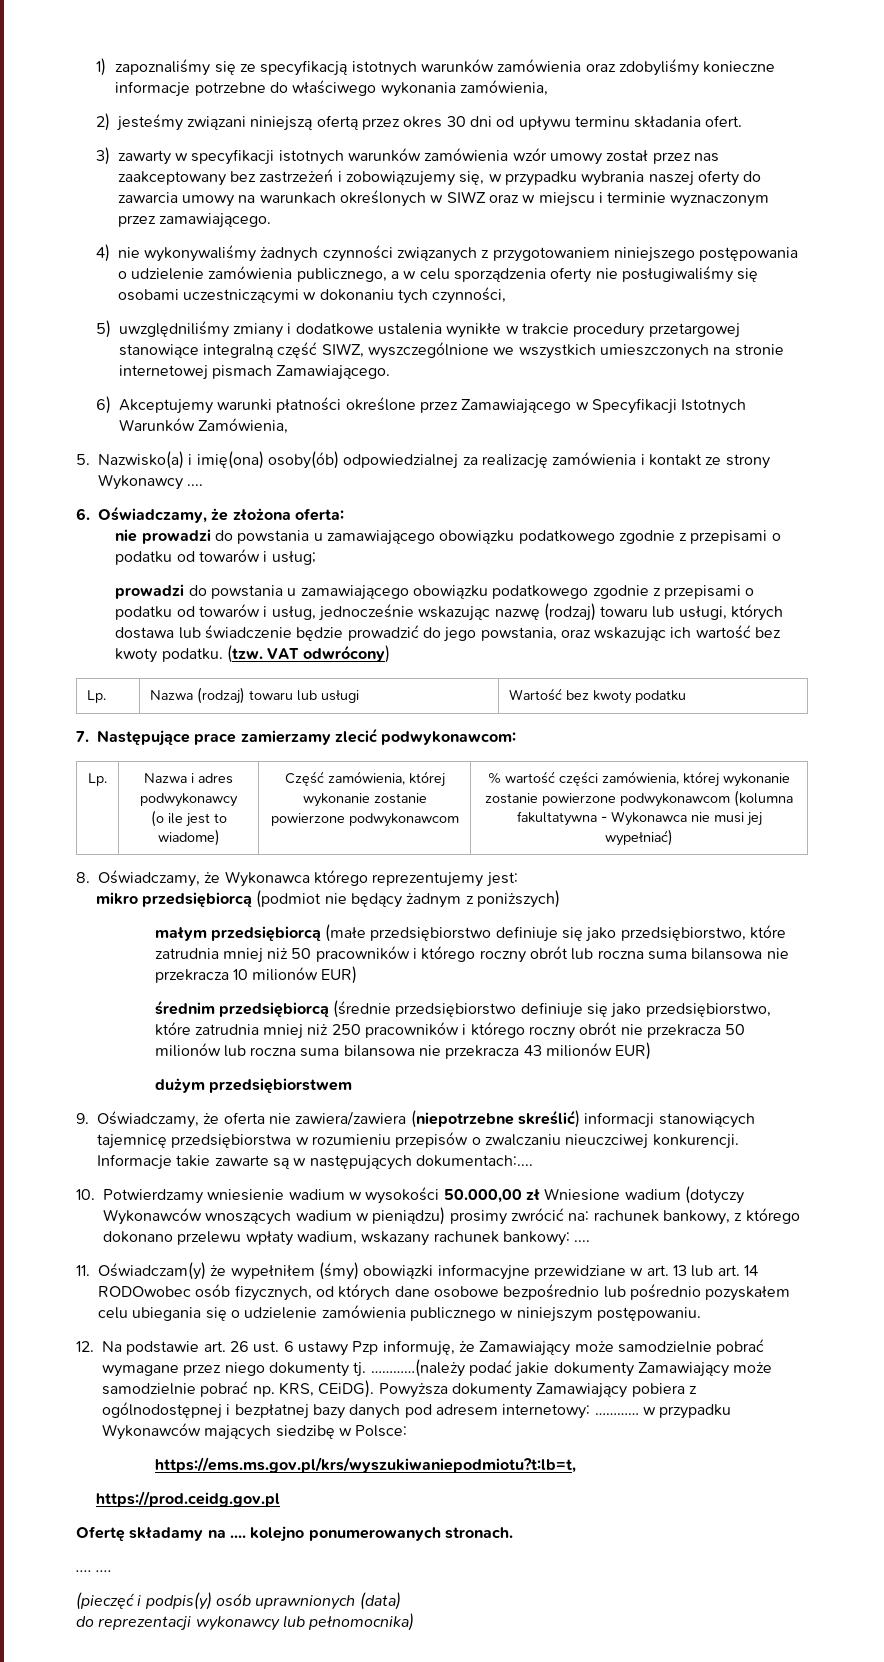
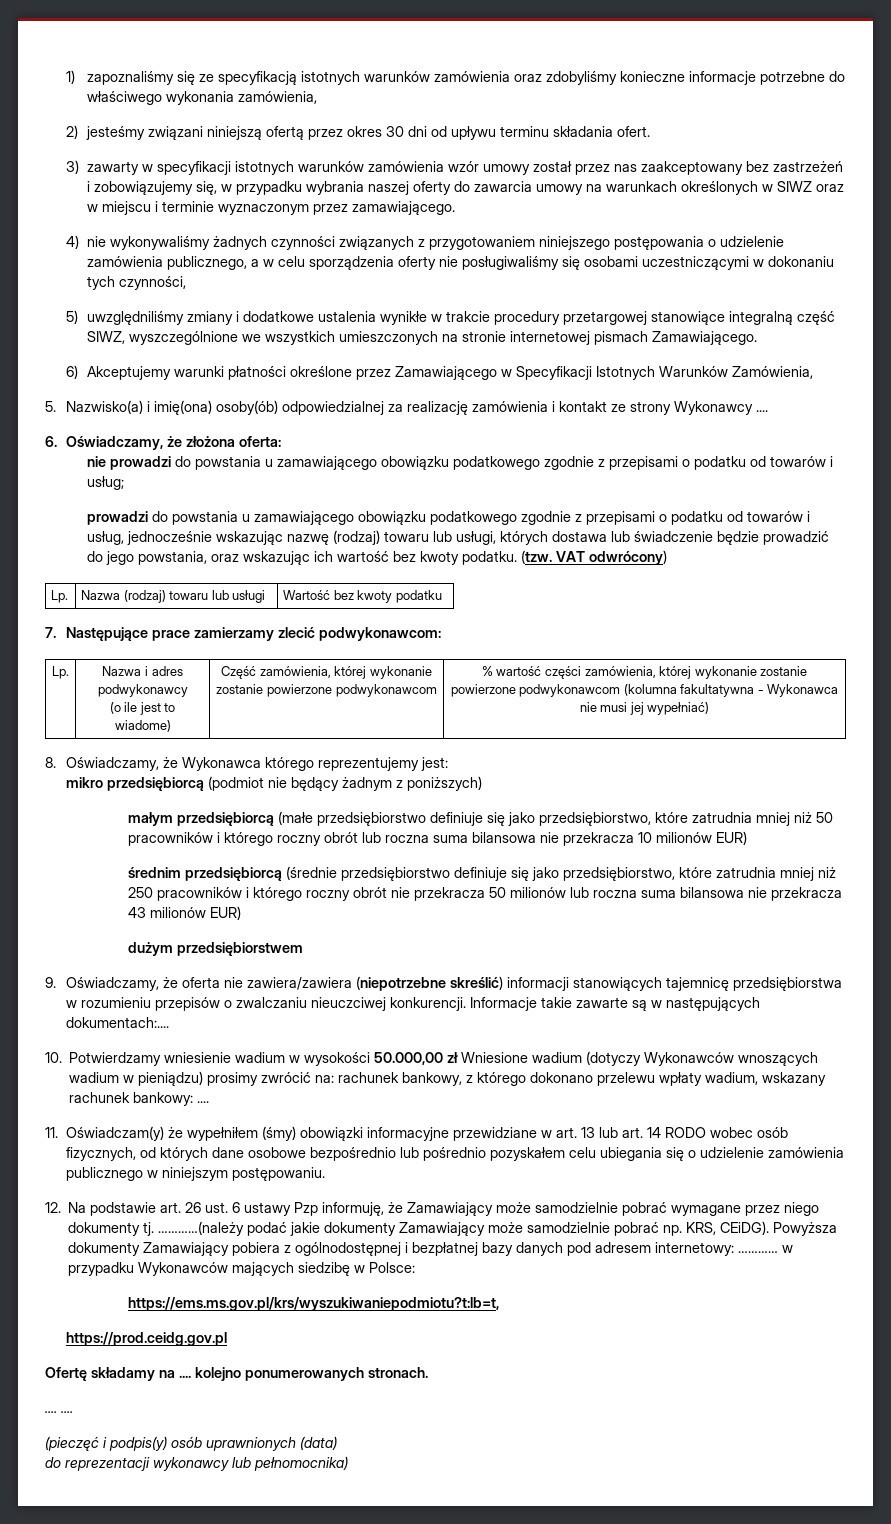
[98,1286,191,1297] RODOwobec -> [664,1127,753,1138] RODO wobec

